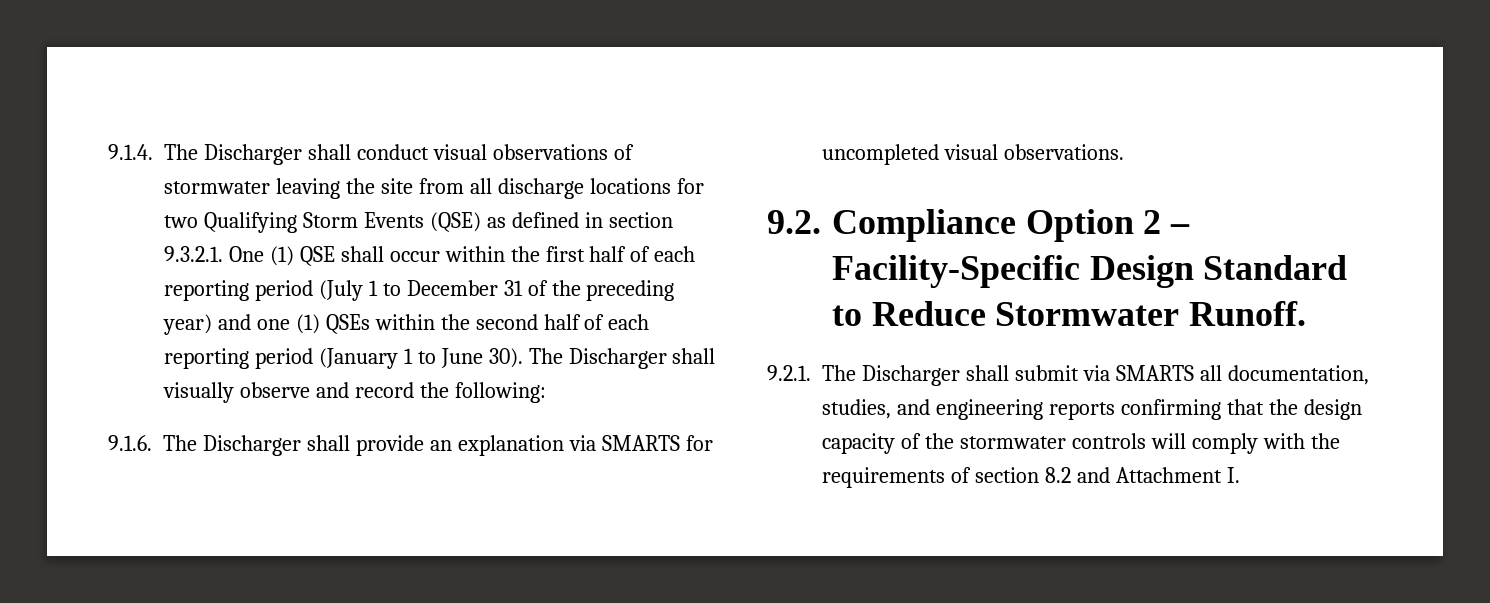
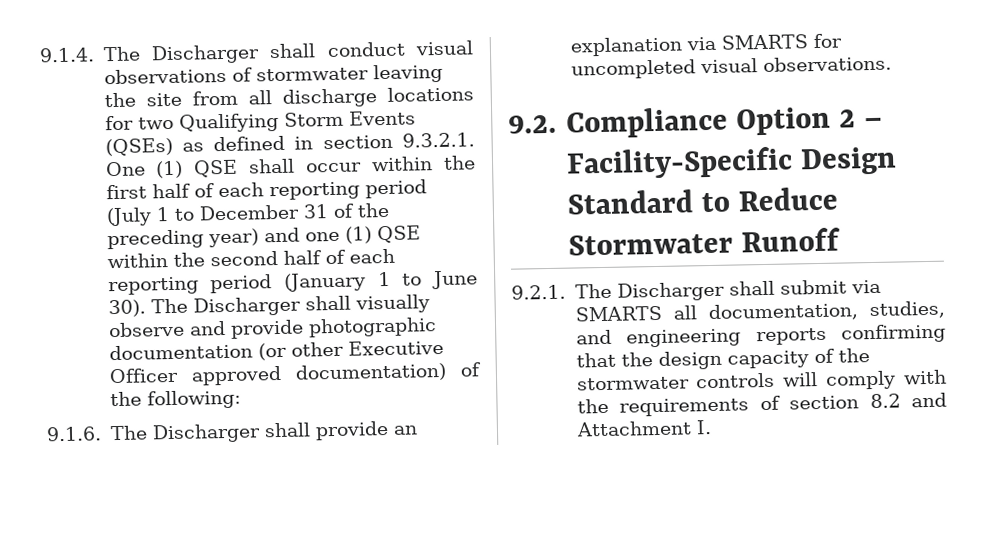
[429,212,481,232] (QSE) -> [104,137,173,157] (QSEs)
[325,314,370,334] QSEs -> [376,225,421,244] QSE
[354,382,414,398] record -> [229,317,437,339] [108,339,444,361] [108,362,481,386] provide photographic documentation (or other Executive Officer approved documentation) of
[1189,301,1307,326] Runoff. -> [740,227,841,253] Runoff

